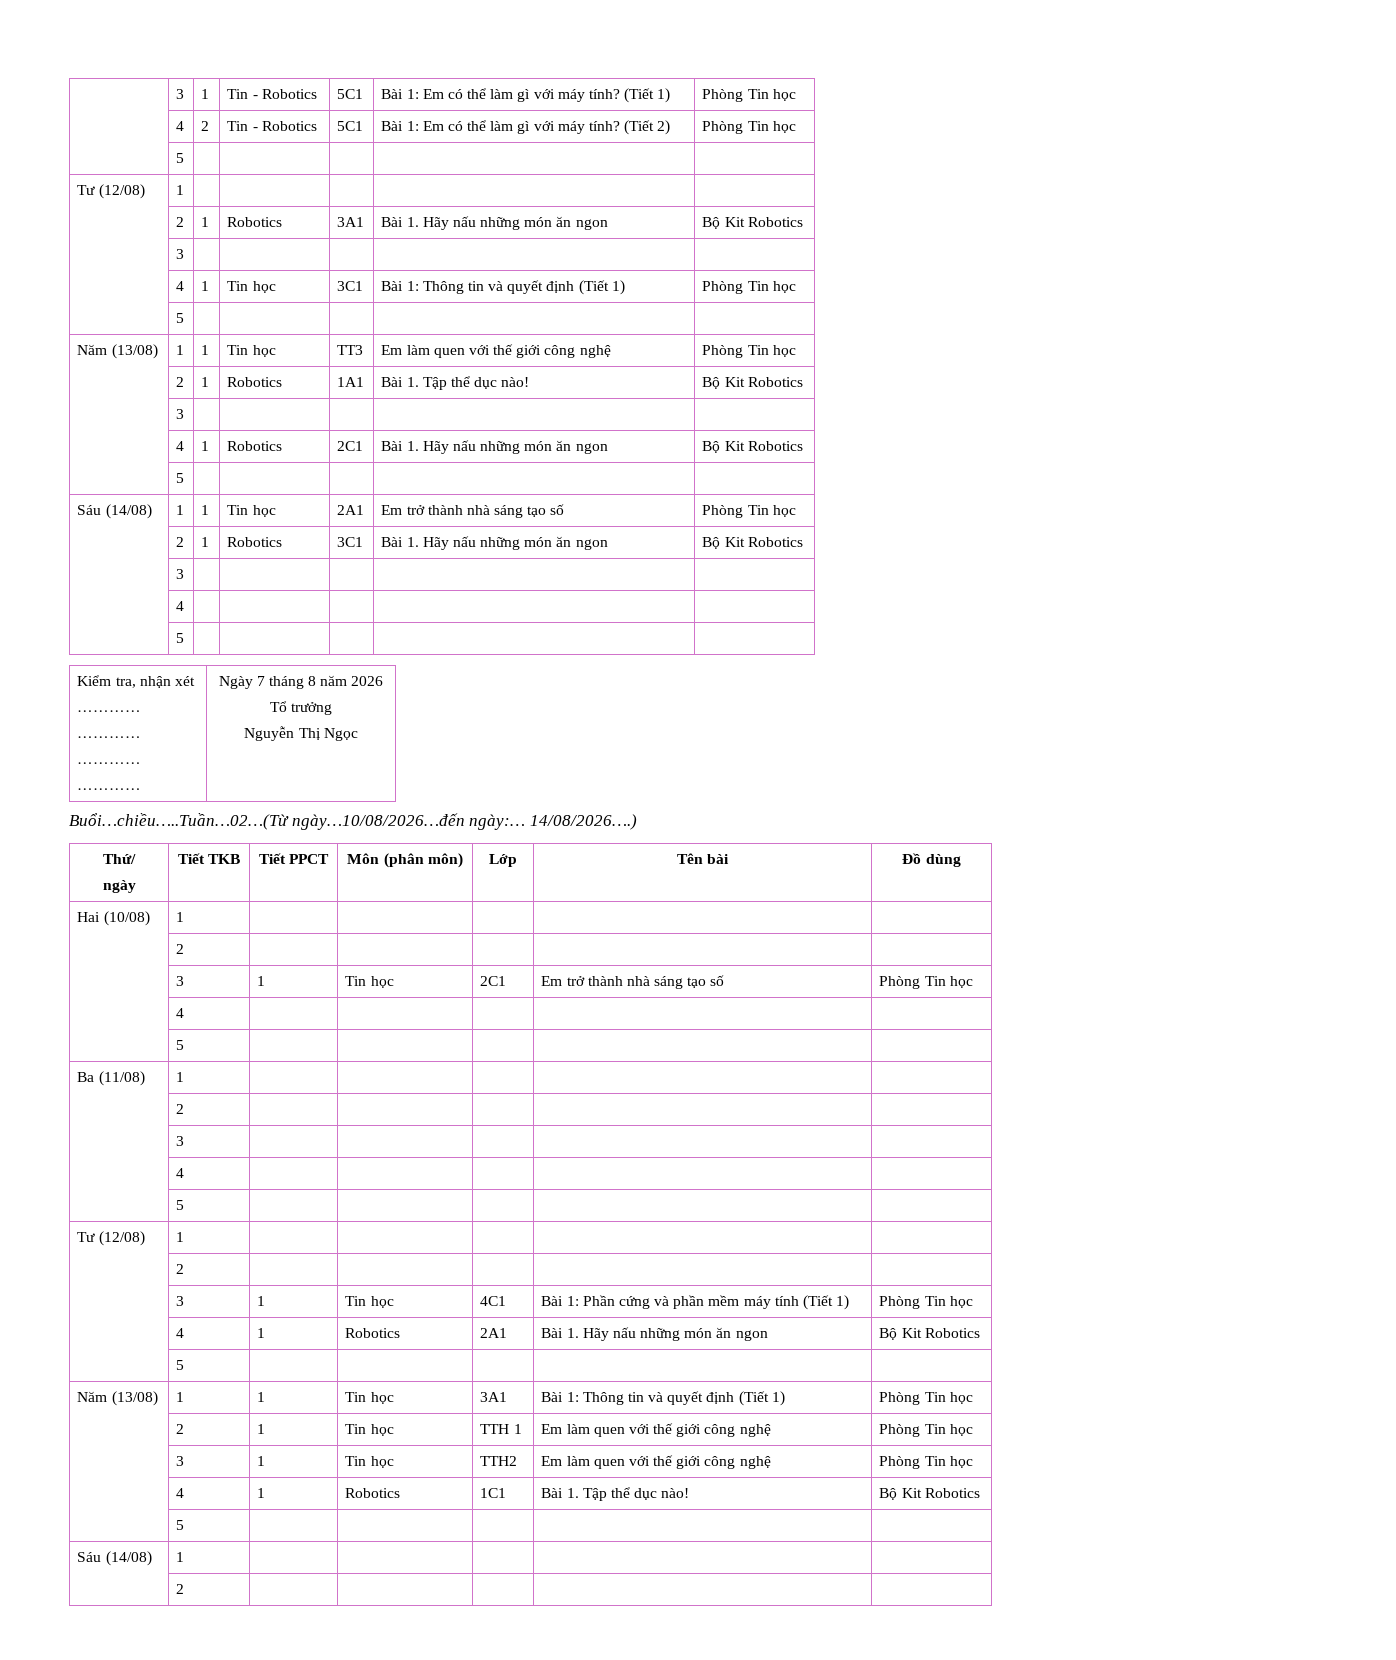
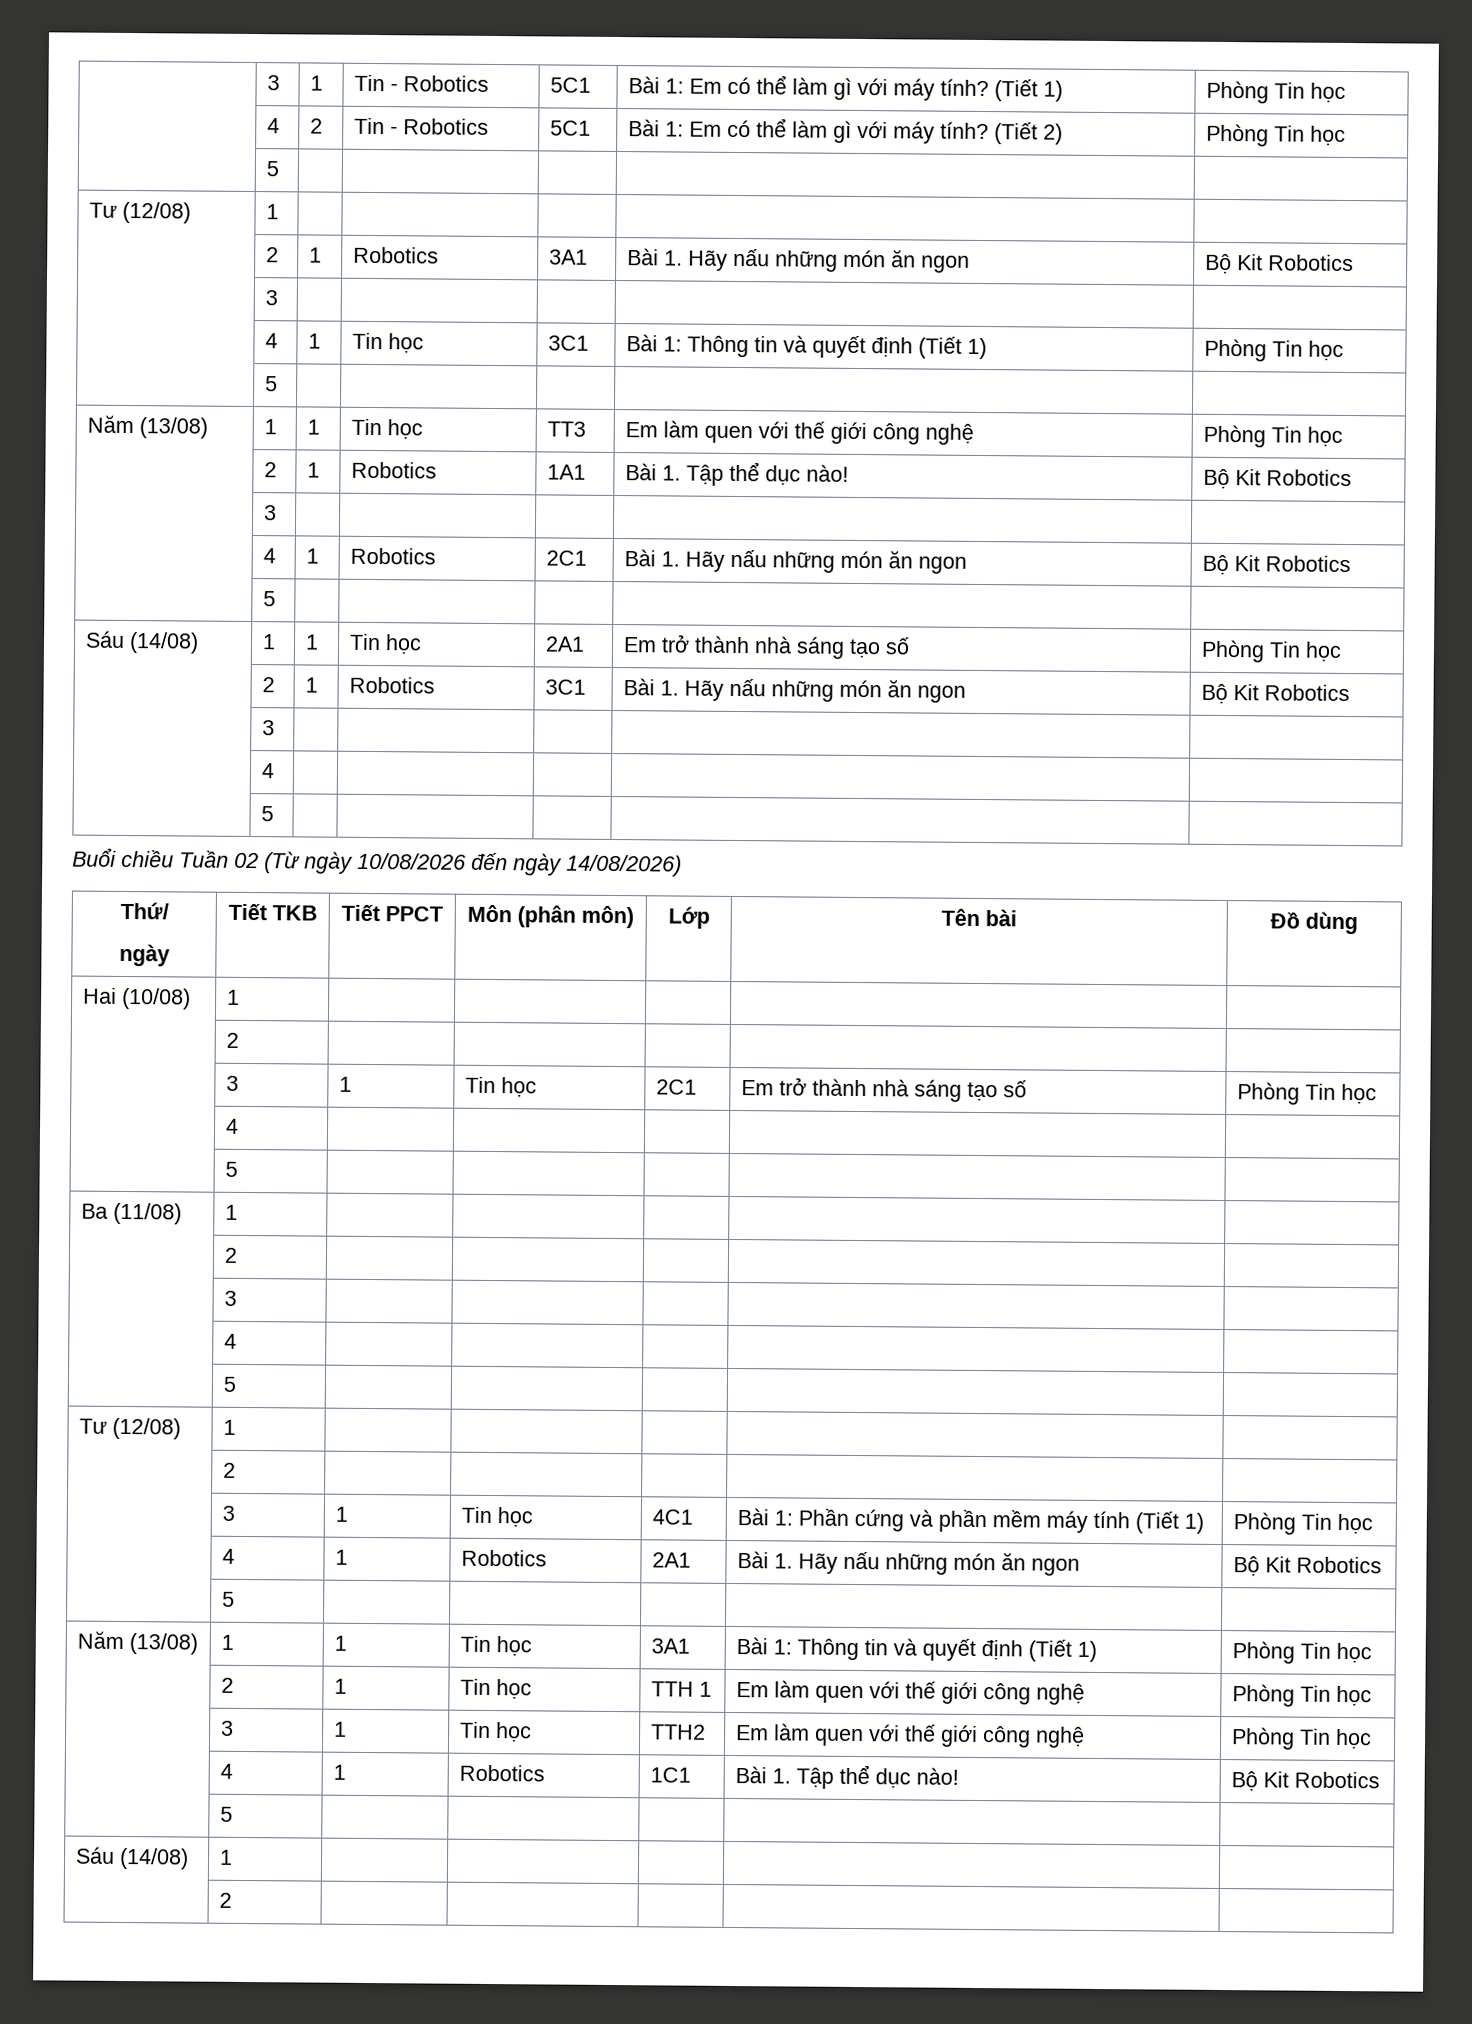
[77,675,195,688] [77,710,142,712] [77,736,142,738] [77,762,142,764] [77,788,142,790] [218,675,384,689] [269,701,333,715] [244,726,358,741] [69,813,637,830] // Kiểm tra, nhận xét // ………… // ………… // ………… // ………… | Ngày 7 tháng 8 năm 2026 // Tổ trưởng // Nguyễn Thị Ngọc // Buổi…chiều…..Tuần…02…(Từ ngày…10/08/2026…đến ngày:… 14/08/2026….) -> [72,847,682,877] // Buổi chiều Tuần 02 (Từ ngày 10/08/2026 đến ngày 14/08/2026)

